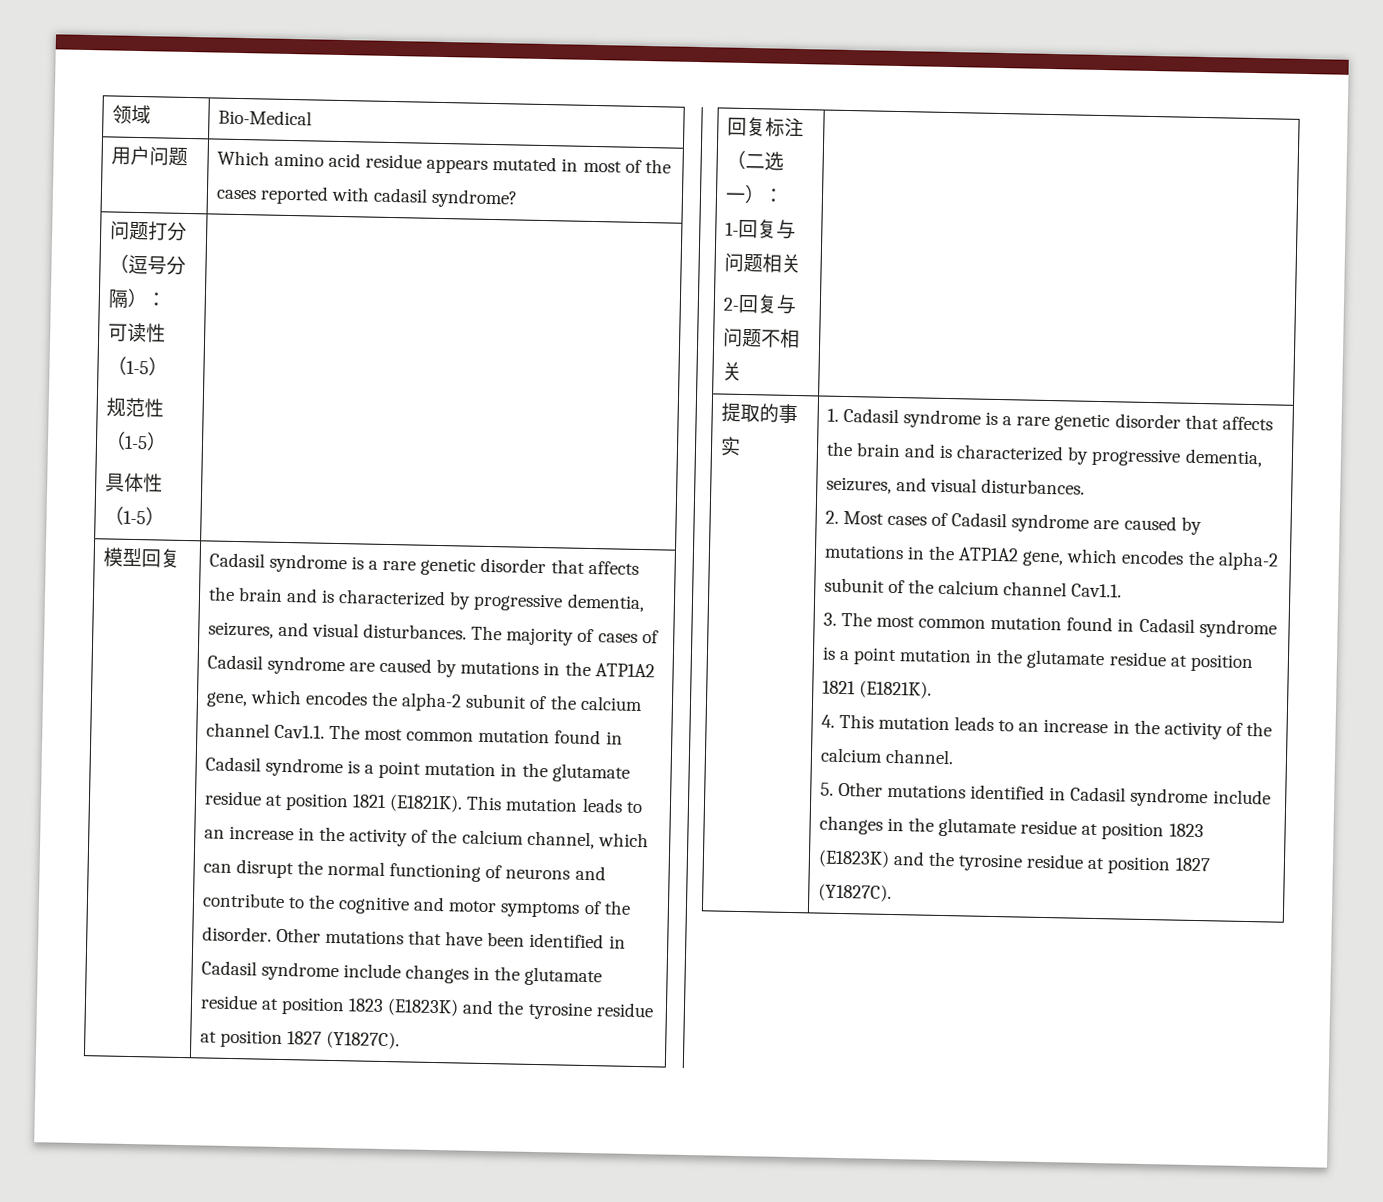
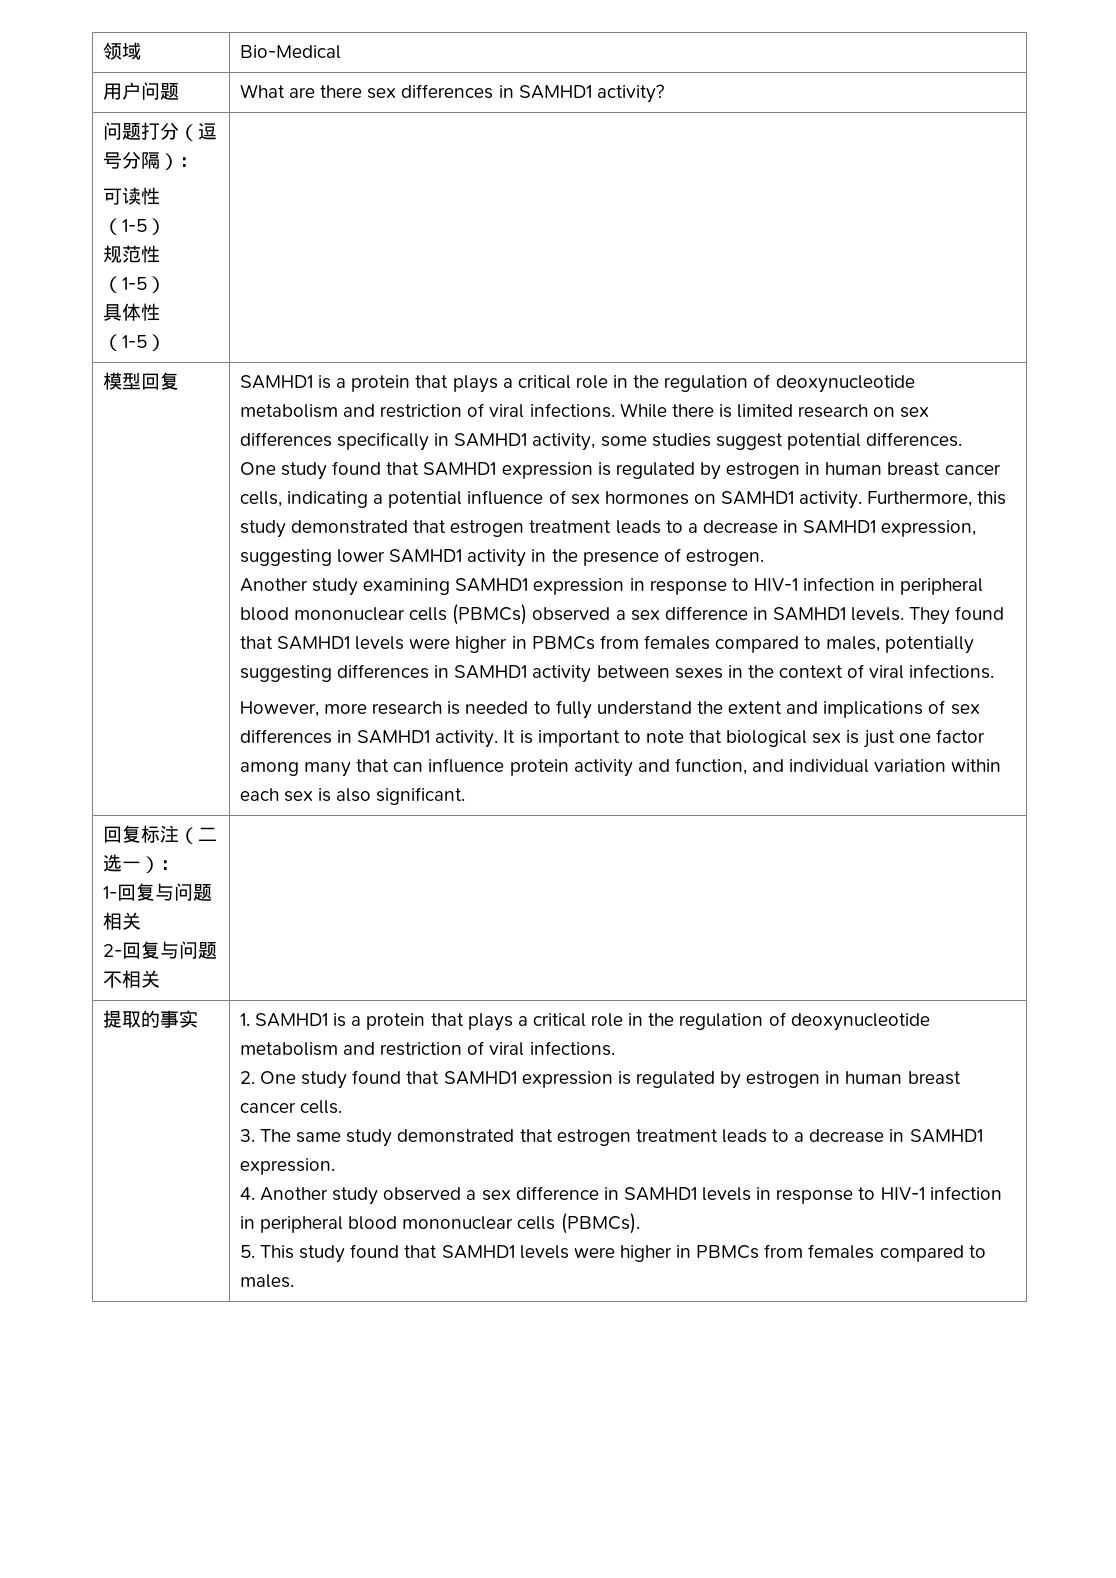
[216,150,671,174] [215,185,519,209] Which amino acid residue appears mutated in most of the cases reported with cadasil syndrome? -> [239,84,664,103] What are there sex differences in SAMHD1 activity?
[208,552,639,576] [207,586,645,613] [207,621,659,646] [206,654,655,678] [205,689,643,712] [205,722,623,745] [204,756,630,783] [203,790,643,814] [203,825,649,850] [202,859,606,882] [201,892,631,918] [201,926,626,949] [200,960,603,987] [199,994,654,1021] [199,1029,401,1050] Cadasil syndrome is a rare genetic disorder that affects the brain and is characterized by progressive dementia, seizures, and visual disturbances. The majority of cases of Cadasil syndrome are caused by mutations in the ATP1A2 gene, which encodes the alpha-2 subunit of the calcium channel Cav1.1. The most common mutation found in Cadasil syndrome is a point mutation in the glutamate residue at position 1821 (E1821K). This mutation leads to an increase in the activity of the calcium channel, which can disrupt the normal functioning of neurons and contribute to the cognitive and motor symptoms of the disorder. Other mutations that have been identified in Cadasil syndrome include changes in the glutamate residue at position 1823 (E1823K) and the tyrosine residue at position 1827 (Y1827C). -> [239,374,915,393] [239,403,930,418] [239,432,963,451] [239,461,1001,480] [239,490,1007,509] [239,520,977,538] [239,548,764,567] [239,577,984,596] [239,604,1005,625] [239,635,975,654] [239,664,995,683] [239,700,980,719] [239,729,985,748] [239,758,1002,777] [239,787,466,805] SAMHD1 is a protein that plays a critical role in the regulation of deoxynucleotide metabolism and restriction of viral infections. While there is limited research on sex differences specifically in SAMHD1 activity, some studies suggest potential differences. // One study found that SAMHD1 expression is regulated by estrogen in human breast cancer cells, indicating a potential influence of sex hormones on SAMHD1 activity. Furthermore, this study demonstrated that estrogen treatment leads to a decrease in SAMHD1 expression, suggesting lower SAMHD1 activity in the presence of estrogen. // Another study examining SAMHD1 expression in response to HIV-1 infection in peripheral blood mononuclear cells (PBMCs) observed a sex difference in SAMHD1 levels. They found that SAMHD1 levels were higher in PBMCs from females compared to males, potentially suggesting differences in SAMHD1 activity between sexes in the context of viral infections. // However, more research is needed to fully understand the extent and implications of sex differences in SAMHD1 activity. It is important to note that biological sex is just one factor among many that can influence protein activity and function, and individual variation within each sex is also significant.
[842,407,1273,432] [825,441,1263,468] [825,476,1086,495] [824,510,1202,536] [823,544,1279,571] [823,577,1123,598] [822,611,1277,639] [821,646,1254,673] [821,680,932,699] [820,713,1273,740] [819,747,954,765] [819,781,1271,808] [818,815,1204,841] [817,849,1211,875] [817,883,892,902] Cadasil syndrome is a rare genetic disorder that affects the brain and is characterized by progressive dementia, seizures, and visual disturbances. // 2. Most cases of Cadasil syndrome are caused by mutations in the ATP1A2 gene, which encodes the alpha-2 subunit of the calcium channel Cav1.1. // 3. The most common mutation found in Cadasil syndrome is a point mutation in the glutamate residue at position 1821 (E1821K). // 4. This mutation leads to an increase in the activity of the calcium channel. // 5. Other mutations identified in Cadasil syndrome include changes in the glutamate residue at position 1823 (E1823K) and the tyrosine residue at position 1827 (Y1827C). -> [255,1012,930,1031] [239,1041,615,1056] [239,1070,961,1089] [239,1100,343,1114] [239,1129,983,1147] [239,1158,335,1175] [239,1186,1002,1205] [239,1213,640,1234] [239,1244,986,1263] [239,1274,294,1288] SAMHD1 is a protein that plays a critical role in the regulation of deoxynucleotide metabolism and restriction of viral infections. // 2. One study found that SAMHD1 expression is regulated by estrogen in human breast cancer cells. // 3. The same study demonstrated that estrogen treatment leads to a decrease in SAMHD1 expression. // 4. Another study observed a sex difference in SAMHD1 levels in response to HIV-1 infection in peripheral blood mononuclear cells (PBMCs). // 5. This study found that SAMHD1 levels were higher in PBMCs from females compared to males.

